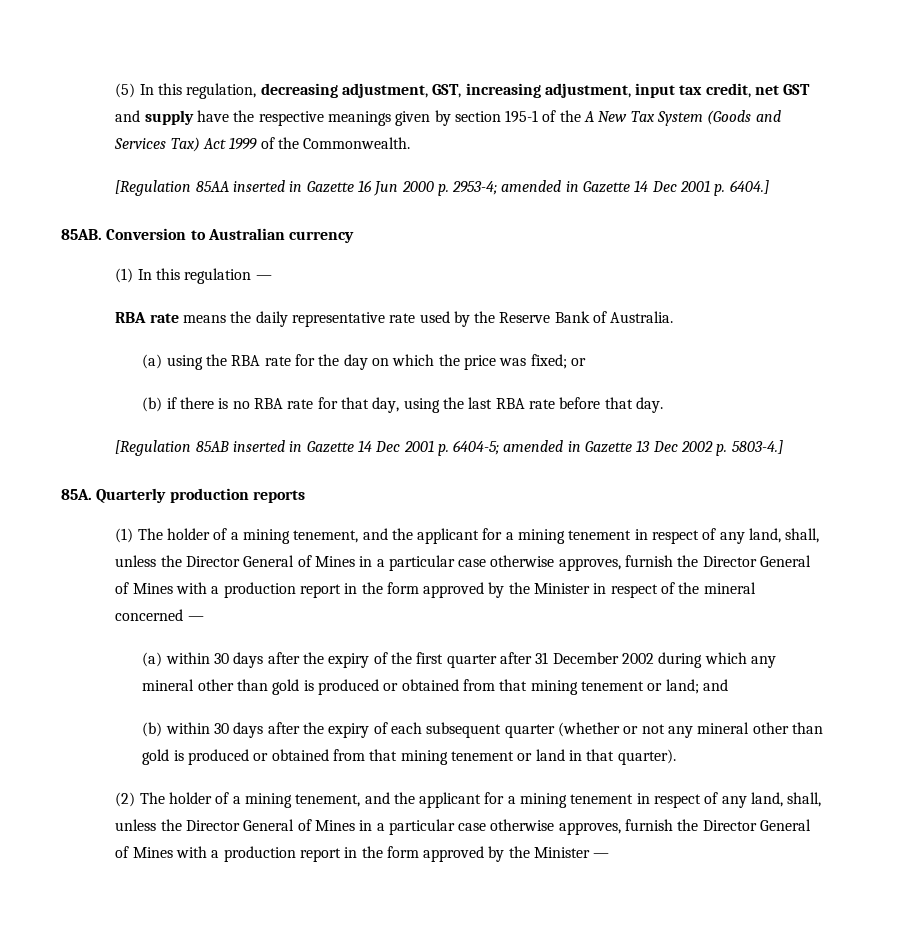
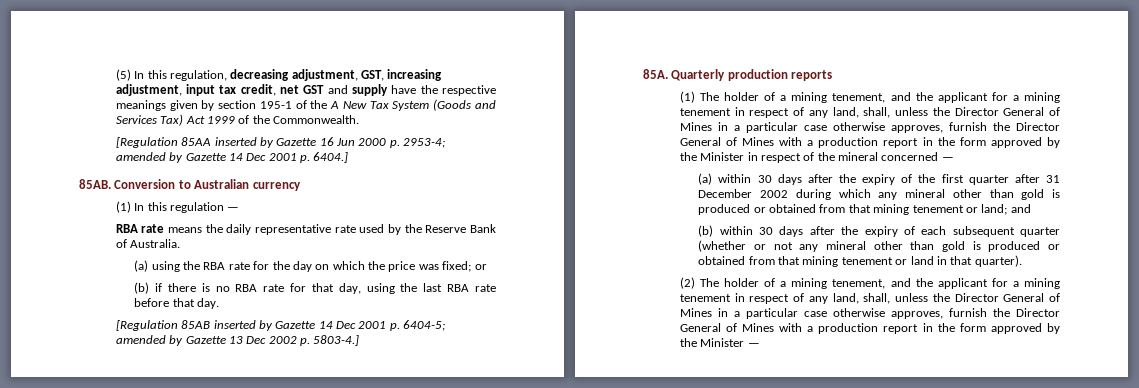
[289,181,303,192] in -> [259,137,274,148] by
[565,181,579,192] in -> [169,152,184,163] by
[289,441,303,452] in -> [258,320,273,331] by
[567,441,581,452] in -> [169,335,184,346] by

